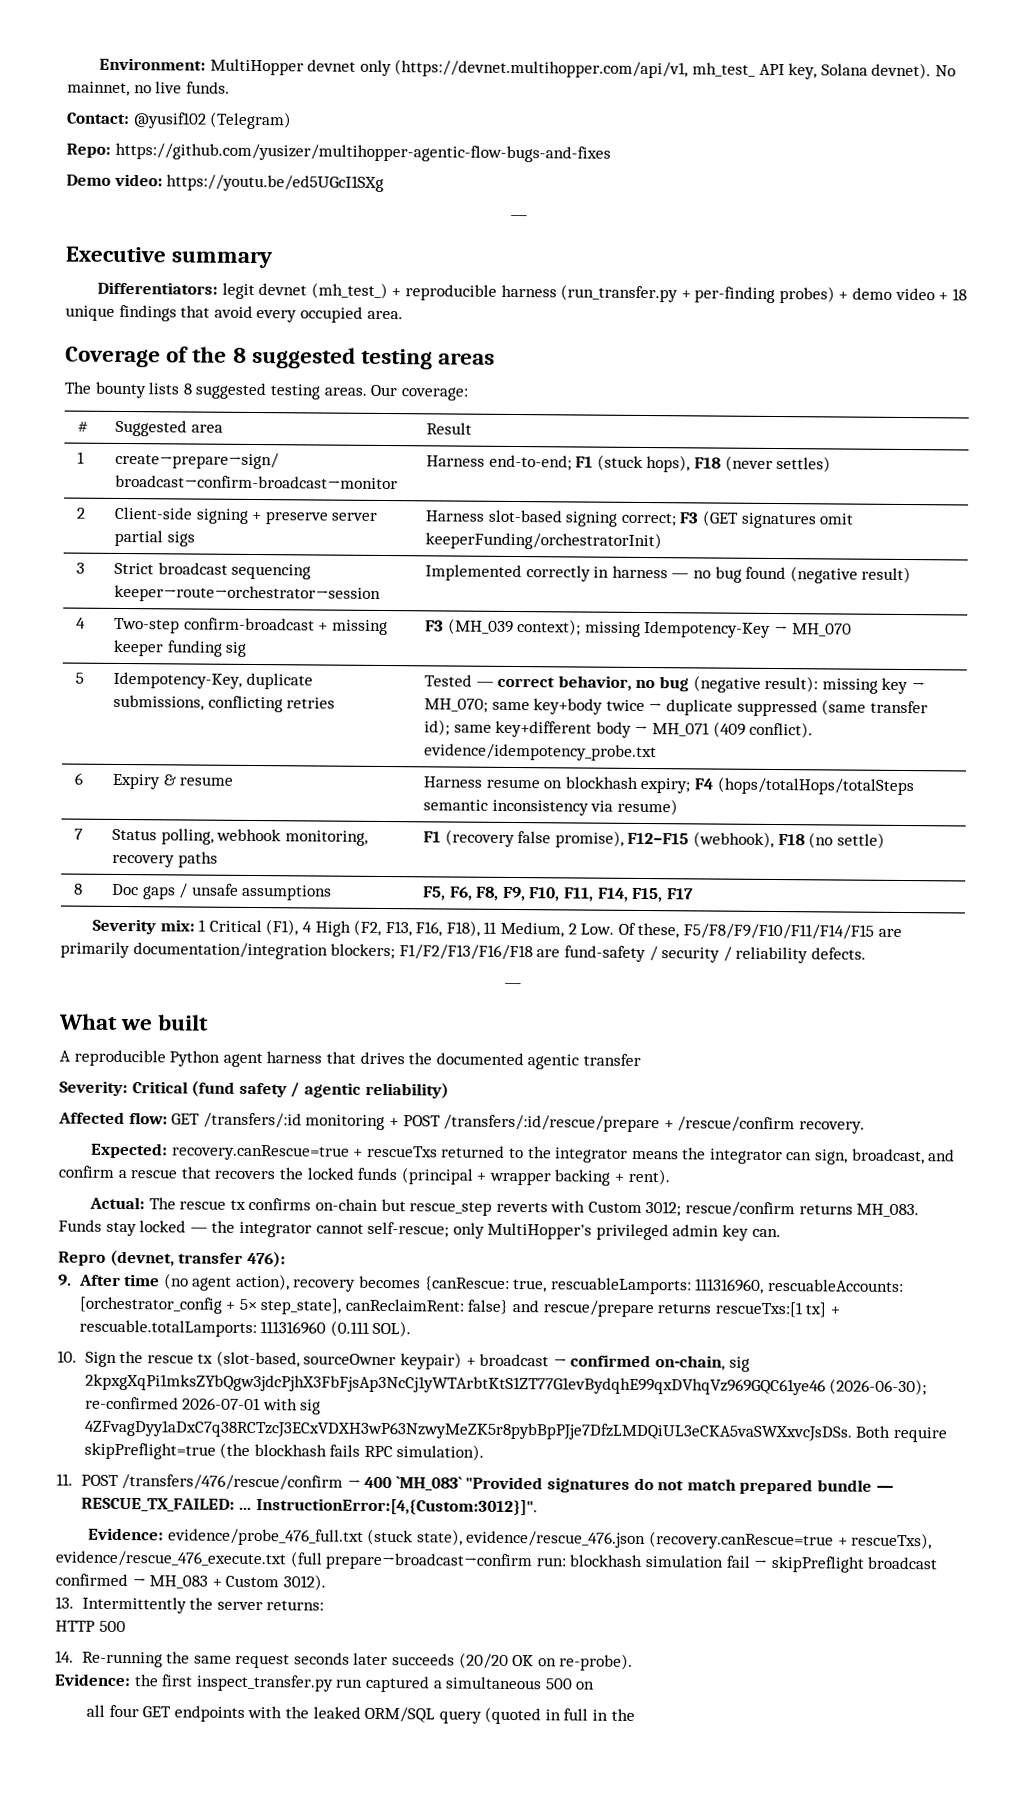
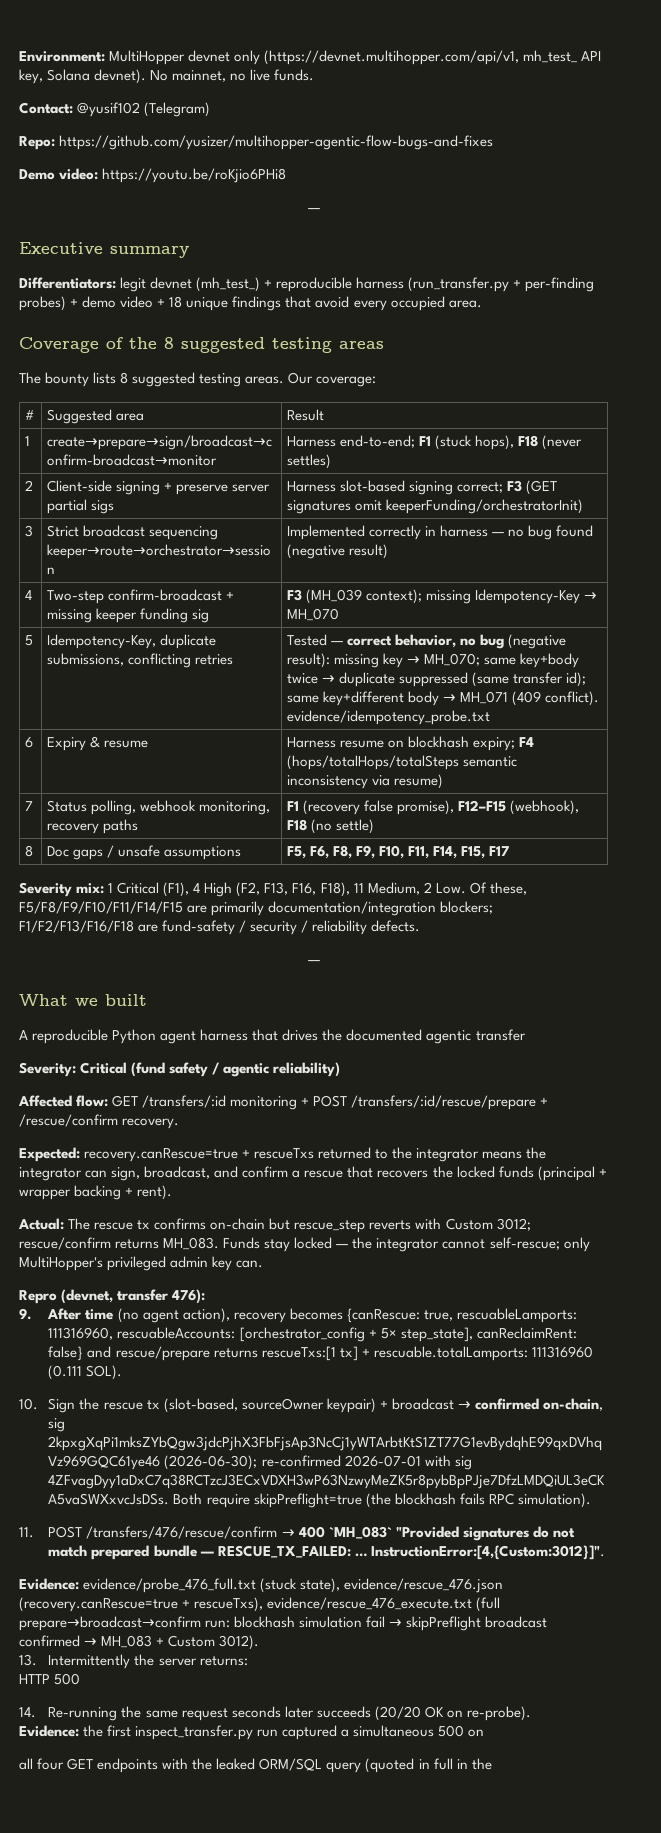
[166,174,385,192] https://youtu.be/ed5UGcI1SXg -> [102,168,287,183] https://youtu.be/roKjio6PHi8

